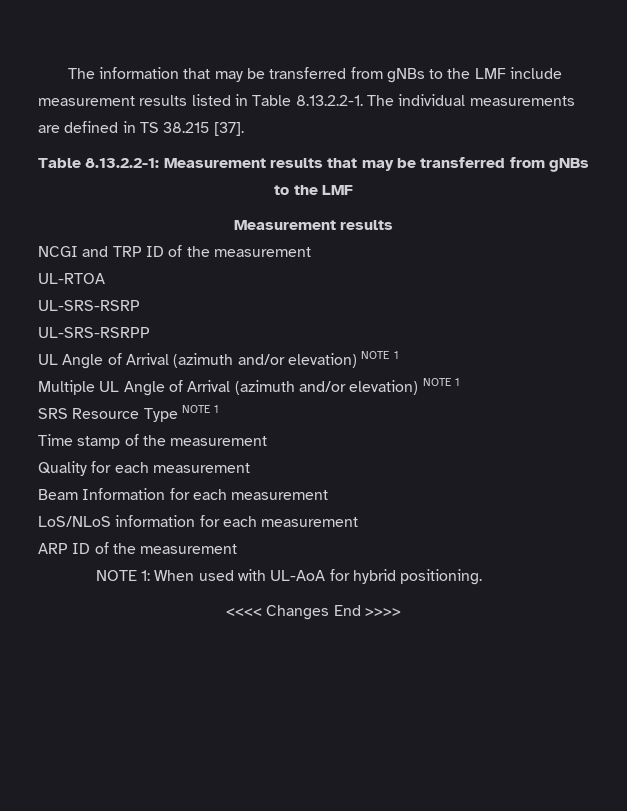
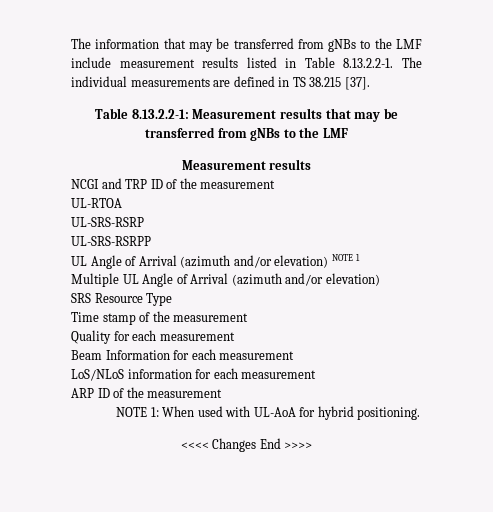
[422,378,459,386] NOTE 1 -> (380, 279) none
[181,405,219,413] NOTE 1 -> (173, 299) none

